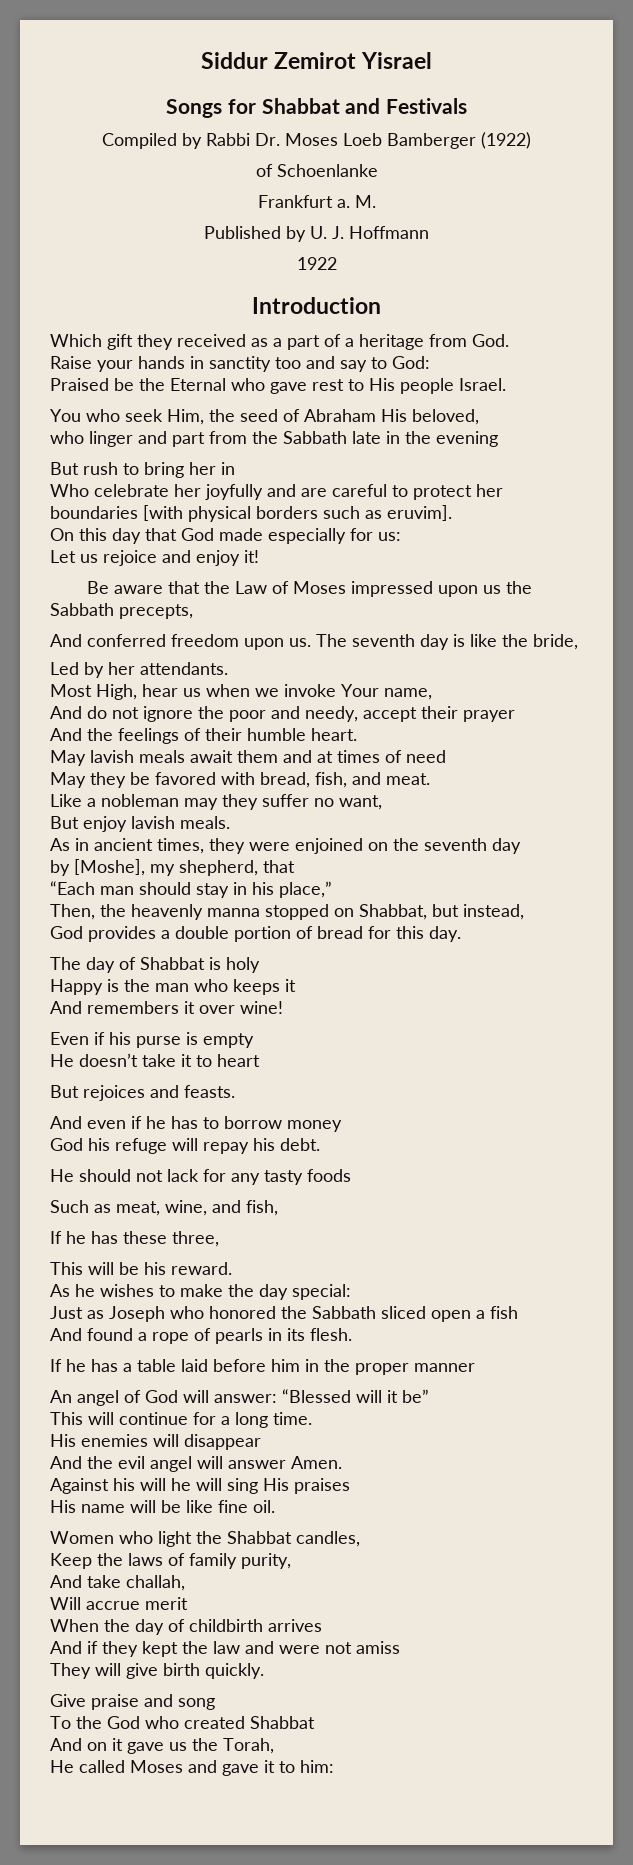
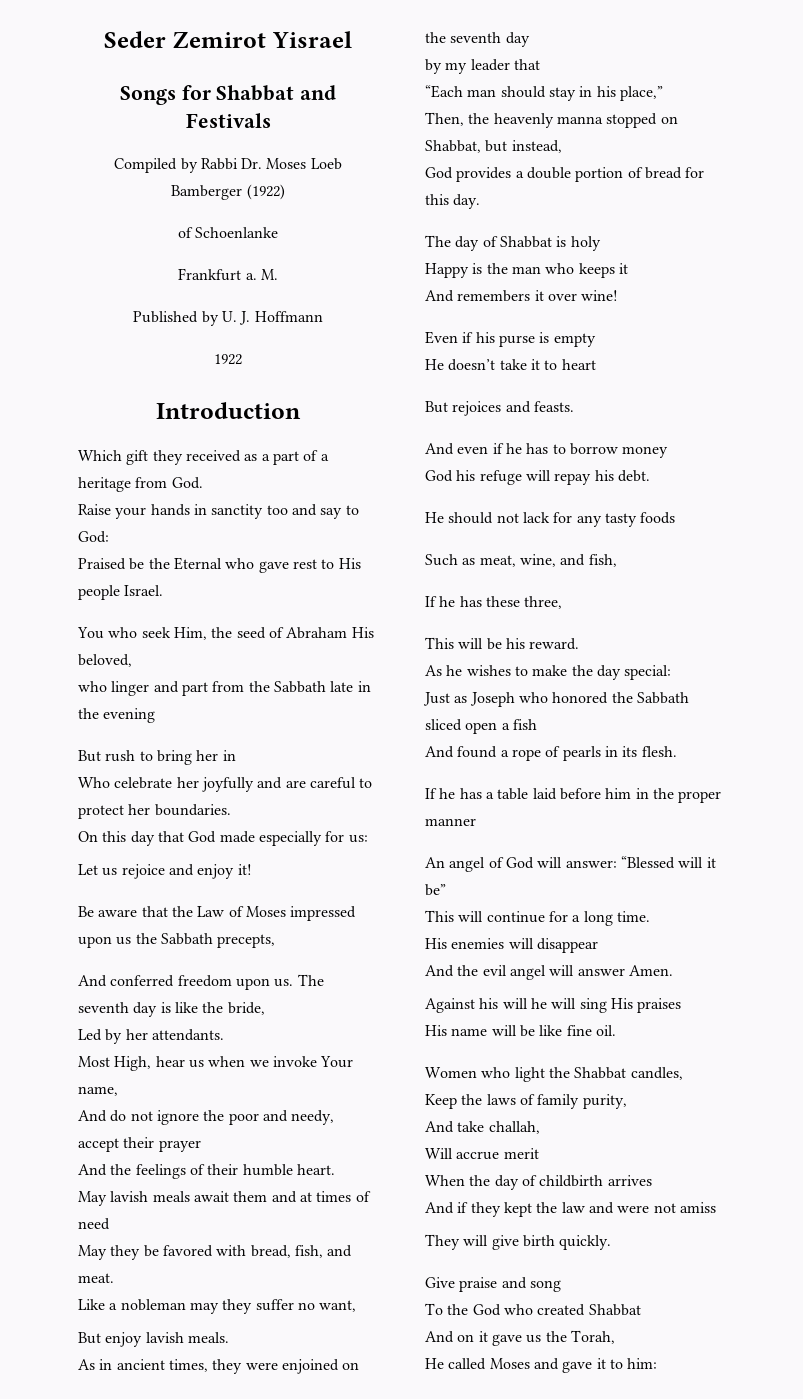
[200,52,268,69] Siddur -> [104,31,167,48] Seder
[50,505,452,522] boundaries [with physical borders such as eruvim]. -> [154,804,231,816] boundaries.
[74,859,258,876] [Moshe], my shepherd, -> [445,59,510,74] my leader

